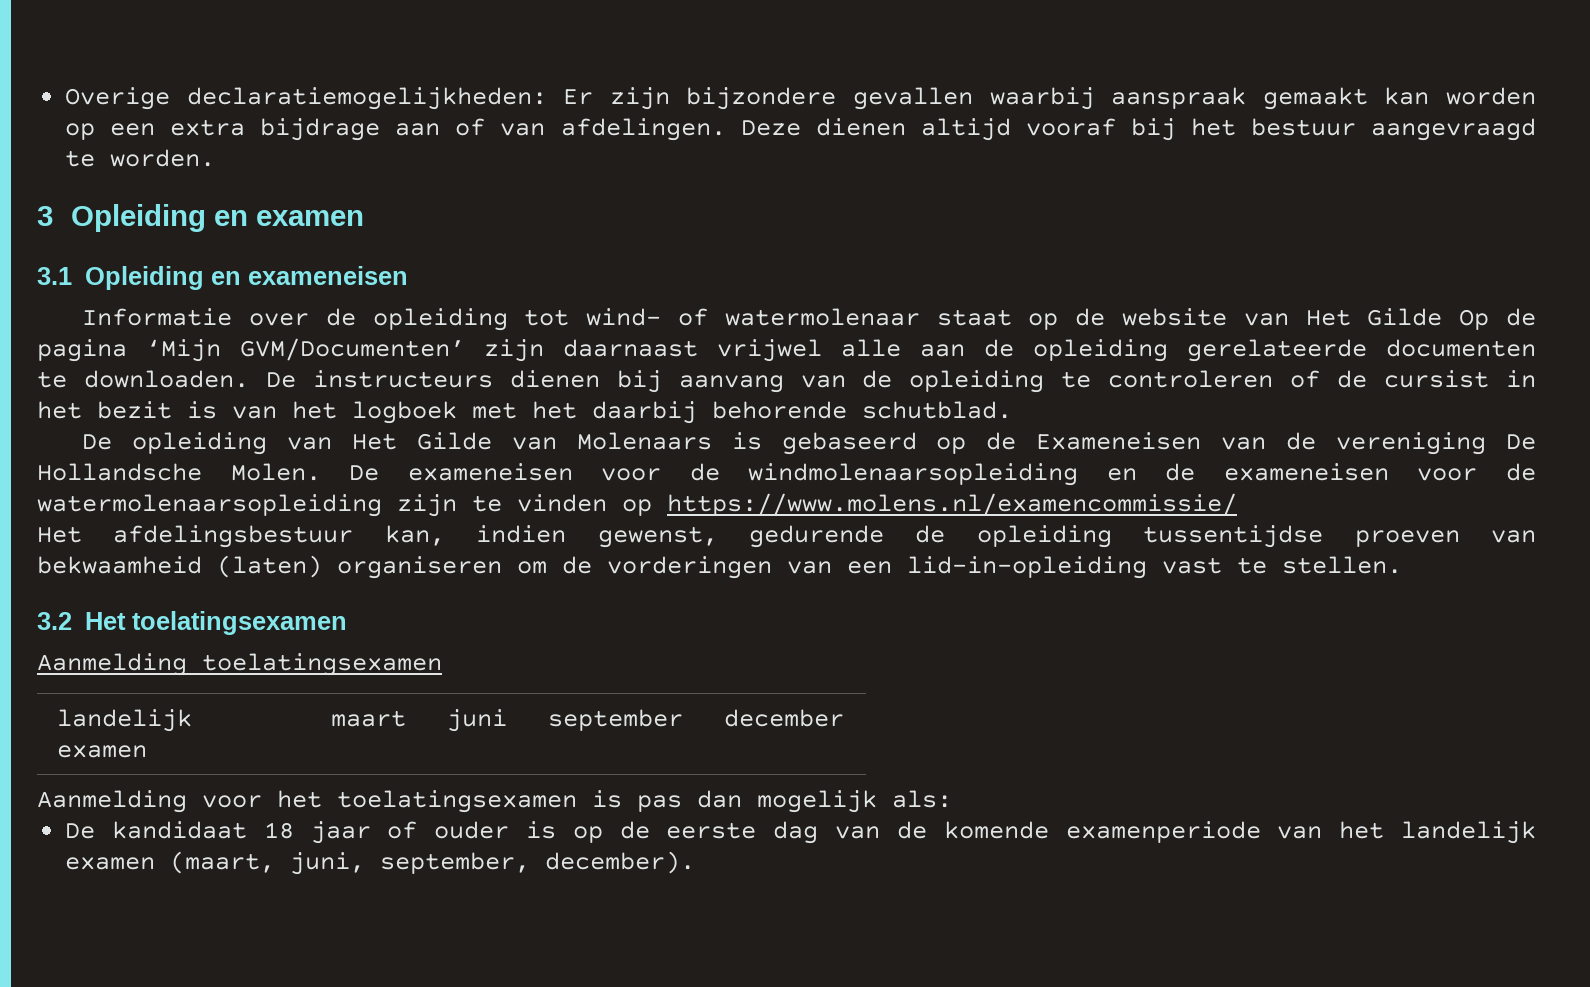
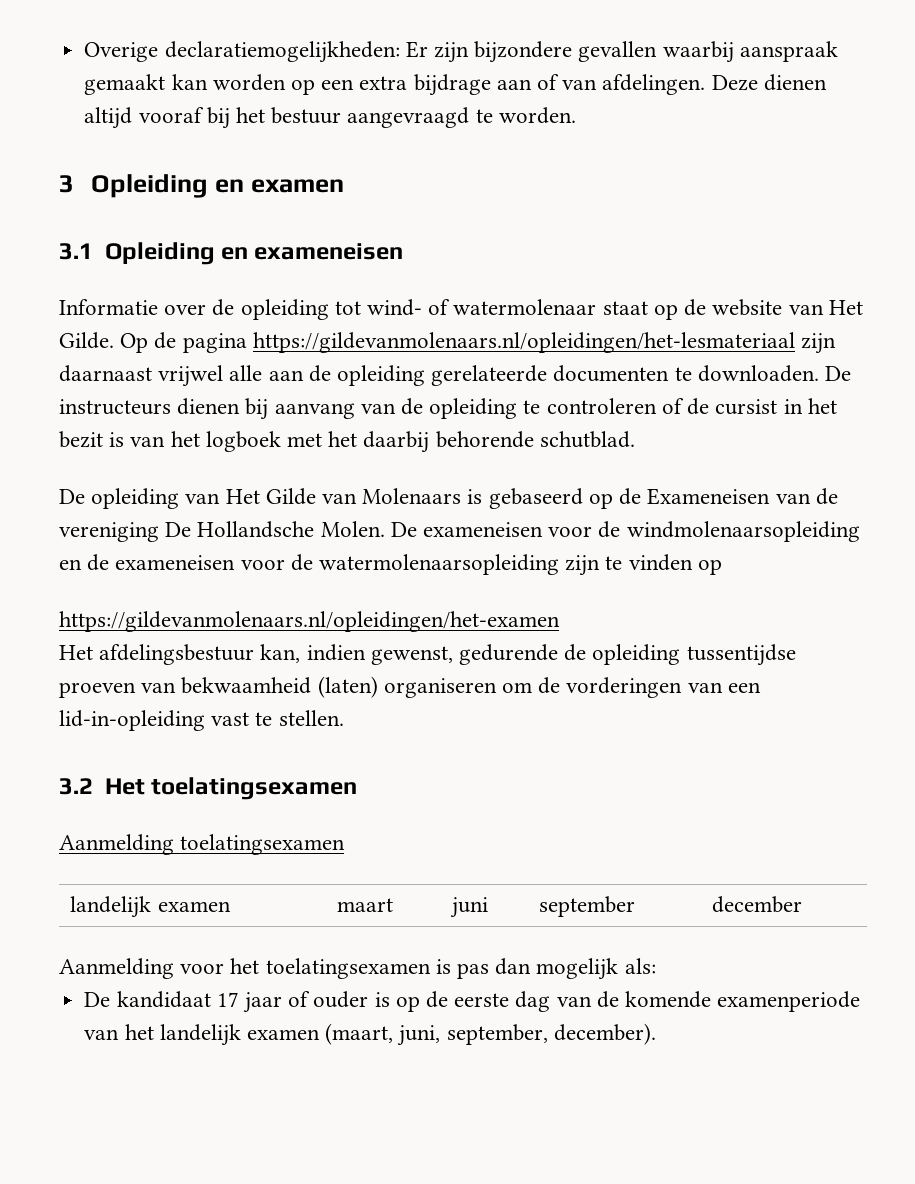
[1367,308,1443,326] Gilde -> [59,332,114,349] Gilde.
[146,338,465,362] ‘Mijn GVM/Documenten’ -> [252,332,795,353] https://gildevanmolenaars.nl/opleidingen/het-lesmateriaal
[667,493,1237,516] https://www.molens.nl/examencommissie/ -> [59,611,560,632] // https://gildevanmolenaars.nl/opleidingen/het-examen
[263,822,294,839] 18 -> [216,992,239,1007] 17

